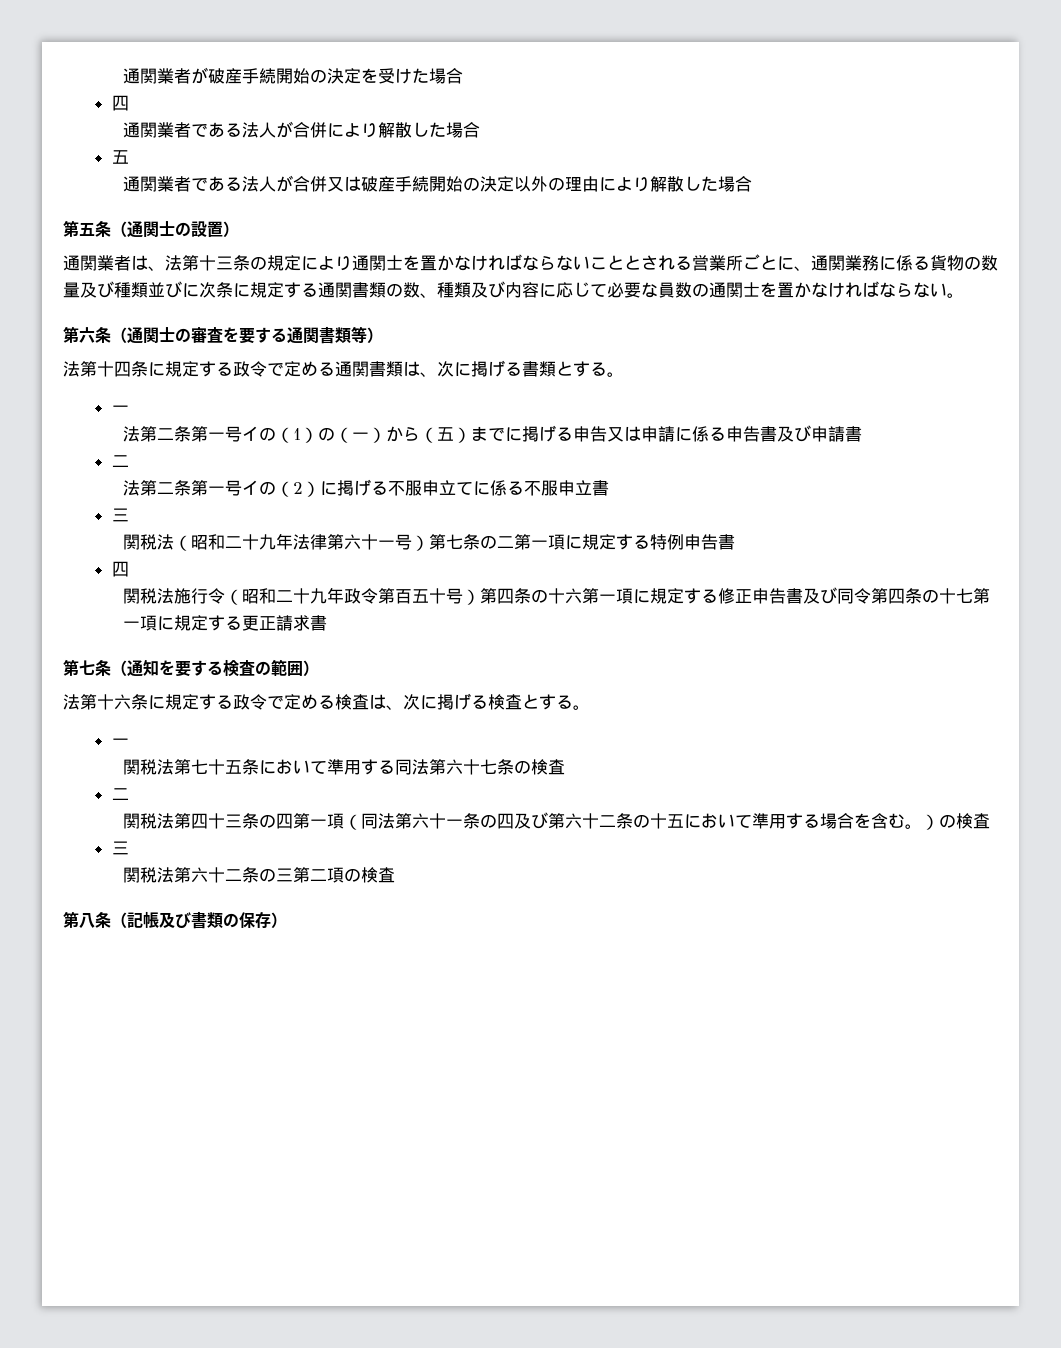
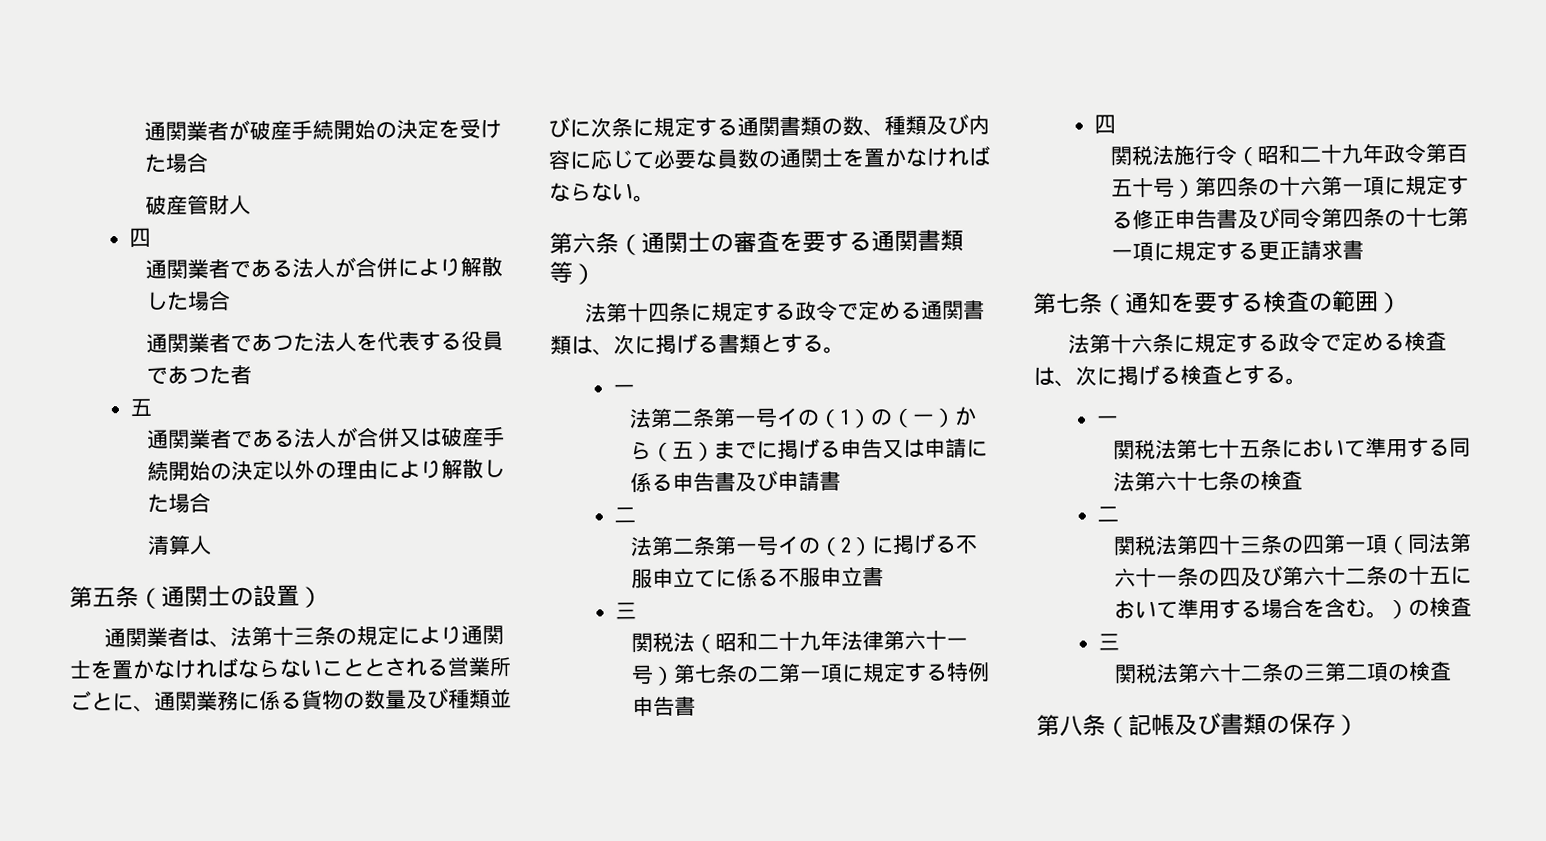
(463, 76) none -> [145,194,252,216] // 破産管財人
(480, 130) none -> [146,331,505,353] [146,364,253,385] // 通関業者であつた法人を代表する役員であつた者
(752, 184) none -> [147,534,213,555] // 清算人

